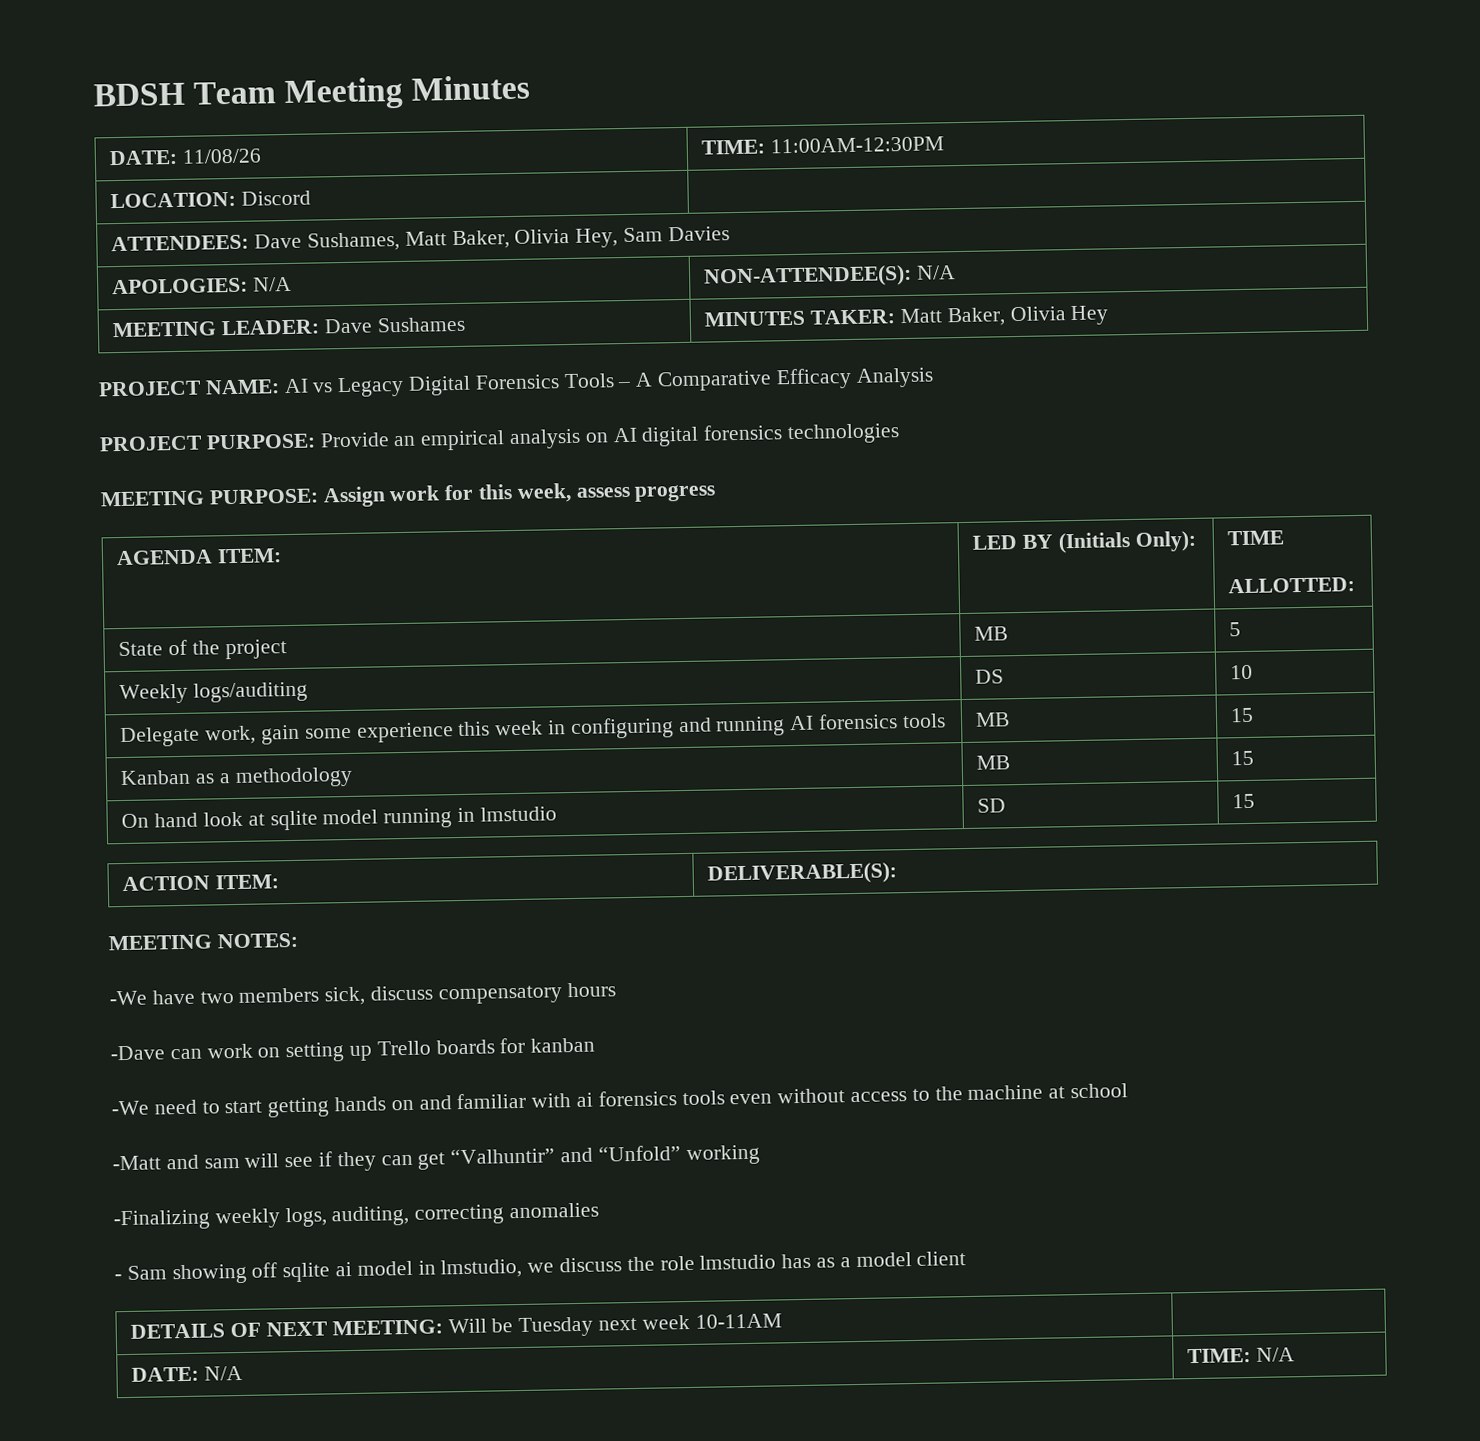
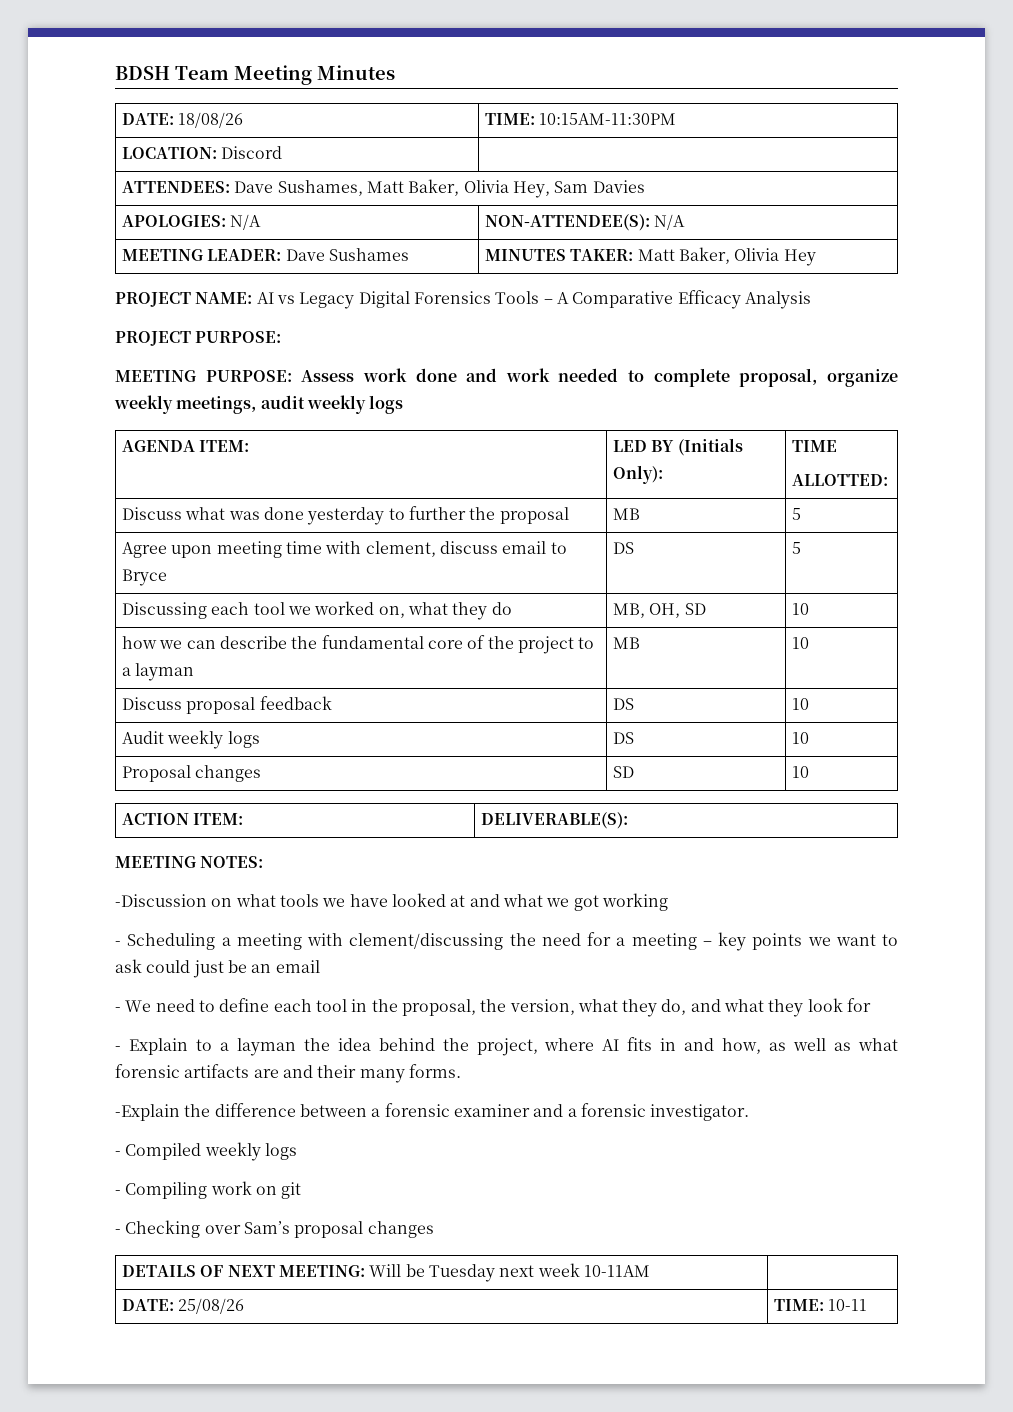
[182,148,262,164] [701,136,945,155] 11/08/26 | TIME: 11:00AM-12:30PM -> [178,112,244,128] [485,113,677,125] 18/08/26 | TIME: 10:15AM-11:30PM
[319,423,901,451] [100,482,717,508] Provide an empirical analysis on AI digital forensics technologies // MEETING PURPOSE: Assign work for this week, assess progress -> [115,368,898,387] [114,395,404,414] // MEETING PURPOSE: Assess work done and work needed to complete proposal, organize weekly meetings, audit weekly logs
[118,639,287,660] [974,626,1009,641] [1229,622,1242,637] [119,681,309,705] [975,669,1005,684] [1230,664,1254,680] [120,713,946,748] [975,712,1011,727] [1230,707,1255,723] [120,766,353,788] [976,755,1011,770] [1231,750,1255,766] [121,806,557,831] [977,798,1007,813] [1232,793,1256,809] State of the project | MB | 5 // Weekly logs/auditing | DS | 10 // Delegate work, gain some experience this week in configuring and running AI forensics tools | MB | 15 // Kanban as a methodology | MB | 15 // On hand look at sqlite model running in lmstudio | SD | 15 -> [122,506,569,525] [613,508,641,520] [792,508,802,520] [122,541,567,558] [122,569,168,586] [613,542,635,554] [792,542,802,554] [122,601,512,620] [613,603,706,618] [792,603,810,615] [122,635,595,654] [122,663,195,681] [613,637,641,649] [792,637,810,649] [122,696,332,714] [613,698,635,710] [792,698,810,710] [122,730,260,749] [613,732,635,744] [792,732,810,744] [122,765,262,782] [613,766,635,778] [792,766,810,778] Discuss what was done yesterday to further the proposal | MB | 5 // Agree upon meeting time with clement, discuss email to Bryce | DS | 5 // Discussing each tool we worked on, what they do | MB, OH, SD | 10 // how we can describe the fundamental core of the project to a layman | MB | 10 // Discuss proposal feedback | DS | 10 // Audit weekly logs | DS | 10 // Proposal changes | SD | 10
[109,982,616,1006] [110,1037,596,1063] [111,1083,1129,1118] [112,1144,760,1172] [113,1202,600,1231] [114,1251,967,1285] -We have two members sick, discuss compensatory hours // -Dave can work on setting up Trello boards for kanban // -We need to start getting hands on and familiar with ai forensics tools even without access to the machine at school // -Matt and sam will see if they can get “Valhuntir” and “Unfold” working // -Finalizing weekly logs, auditing, correcting anomalies // - Sam showing off sqlite ai model in lmstudio, we discuss the role lmstudio has as a model client -> [115,893,668,911] [115,932,898,951] [115,959,320,978] [115,998,872,1017] [115,1037,898,1056] [115,1064,461,1083] [115,1103,750,1121] [115,1142,297,1161] [115,1181,302,1199] [115,1220,434,1238] -Discussion on what tools we have looked at and what we got working // - Scheduling a meeting with clement/discussing the need for a meeting – key points we want to ask could just be an email // - We need to define each tool in the proposal, the version, what they do, and what they look for // - Explain to a layman the idea behind the project, where AI fits in and how, as well as what forensic artifacts are and their many forms. // -Explain the difference between a forensic examiner and a forensic investigator. // - Compiled weekly logs // - Compiling work on git // - Checking over Sam’s proposal changes
[204,1365,244,1381] [1187,1347,1296,1364] N/A | TIME: N/A -> [178,1298,245,1314] [774,1299,868,1311] 25/08/26 | TIME: 10-11

